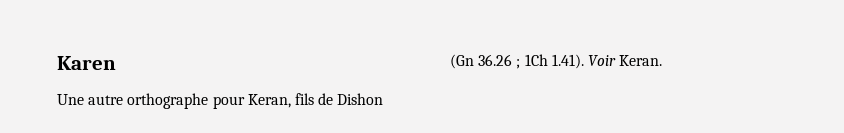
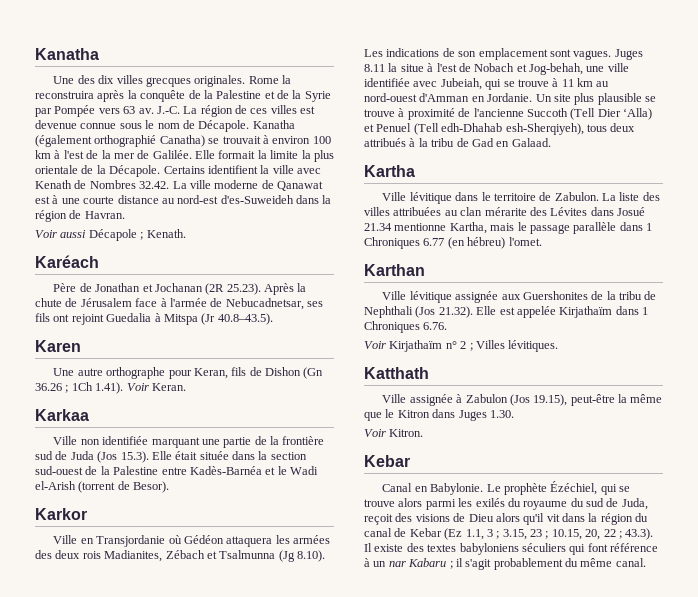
(57, 63) none -> [35,48,99,60] [53,75,291,87] [35,90,331,102] [35,105,316,117] [35,120,295,132] [35,135,331,147] [35,150,334,162] [35,165,321,177] [35,180,323,191] [35,195,332,204] [35,210,125,222] [35,229,186,241] [35,255,99,268] [53,283,307,295] [35,298,323,310] [35,313,273,325] Kanatha // Une des dix villes grecques originales. Rome la reconstruira après la conquête de la Palestine et de la Syrie par Pompée vers 63 av. J.‑C. La région de ces villes est devenue connue sous le nom de Décapole. Kanatha (également orthographié Canatha) se trouvait à environ 100 km à l'est de la mer de Galilée. Elle formait la limite la plus orientale de la Décapole. Certains identifient la ville avec Kenath de Nombres 32.42. La ville moderne de Qanawat est à une courte distance au nord-est d'es-Suweideh dans la région de Havran. // Voir aussi Décapole ; Kenath. // Karéach // Père de Jonathan et Jochanan (2R 25.23). Après la chute de Jérusalem face à l'armée de Nebucadnetsar, ses fils ont rejoint Guedalia à Mitspa (Jr 40.8–43.5). //
(663, 60) none -> [35,409,89,421] [53,436,325,448] [35,451,307,463] [35,466,318,475] [35,481,170,493] [35,508,87,520] [53,535,330,547] [35,550,325,562] [364,48,643,60] [364,63,629,75] [364,78,610,90] [364,93,656,105] [364,108,652,120] [364,123,636,135] [364,138,551,147] [364,165,415,177] [382,192,660,204] [364,207,645,216] [364,222,652,234] [364,237,542,249] [364,264,425,276] [382,291,657,303] [364,306,648,318] [364,321,448,333] [364,340,559,352] [364,367,429,379] [382,394,663,406] [364,409,514,421] [364,429,424,437] [364,455,410,467] [382,481,630,495] [364,498,648,510] [364,513,649,525] [364,528,654,540] [364,543,658,555] [364,558,646,570] // Karkaa // Ville non identifiée marquant une partie de la frontière sud de Juda (Jos 15.3). Elle était située dans la section sud-ouest de la Palestine entre Kadès-Barnéa et le Wadi el-Arish (torrent de Besor). // Karkor // Ville en Transjordanie où Gédéon attaquera les armées des deux rois Madianites, Zébach et Tsalmunna (Jg 8.10). Les indications de son emplacement sont vagues. Juges 8.11 la situe à l'est de Nobach et Jog-behah, une ville identifiée avec Jubeiah, qui se trouve à 11 km au nord-ouest d'Amman en Jordanie. Un site plus plausible se trouve à proximité de l'ancienne Succoth (Tell Dier ‘Alla) et Penuel (Tell edh-Dhahab esh-Sherqiyeh), tous deux attribués à la tribu de Gad en Galaad. // Kartha // Ville lévitique dans le territoire de Zabulon. La liste des villes attribuées au clan mérarite des Lévites dans Josué 21.34 mentionne Kartha, mais le passage parallèle dans 1 Chroniques 6.77 (en hébreu) l'omet. // Karthan // Ville lévitique assignée aux Guershonites de la tribu de Nephthali (Jos 21.32). Elle est appelée Kirjathaïm dans 1 Chroniques 6.76. // Voir Kirjathaïm n° 2 ; Villes lévitiques. // Katthath // Ville assignée à Zabulon (Jos 19.15), peut-être la même que le Kitron dans Juges 1.30. // Voir Kitron. // Kebar // Canal en Babylonie. Le prophète Ézéchiel, qui se trouve alors parmi les exilés du royaume du sud de Juda, reçoit des visions de Dieu alors qu'il vit dans la région du canal de Kebar (Ez 1.1, 3 ; 3.15, 23 ; 10.15, 20, 22 ; 43.3). Il existe des textes babyloniens séculiers qui font référence à un nar Kabaru ; il s'agit probablement du même canal.

